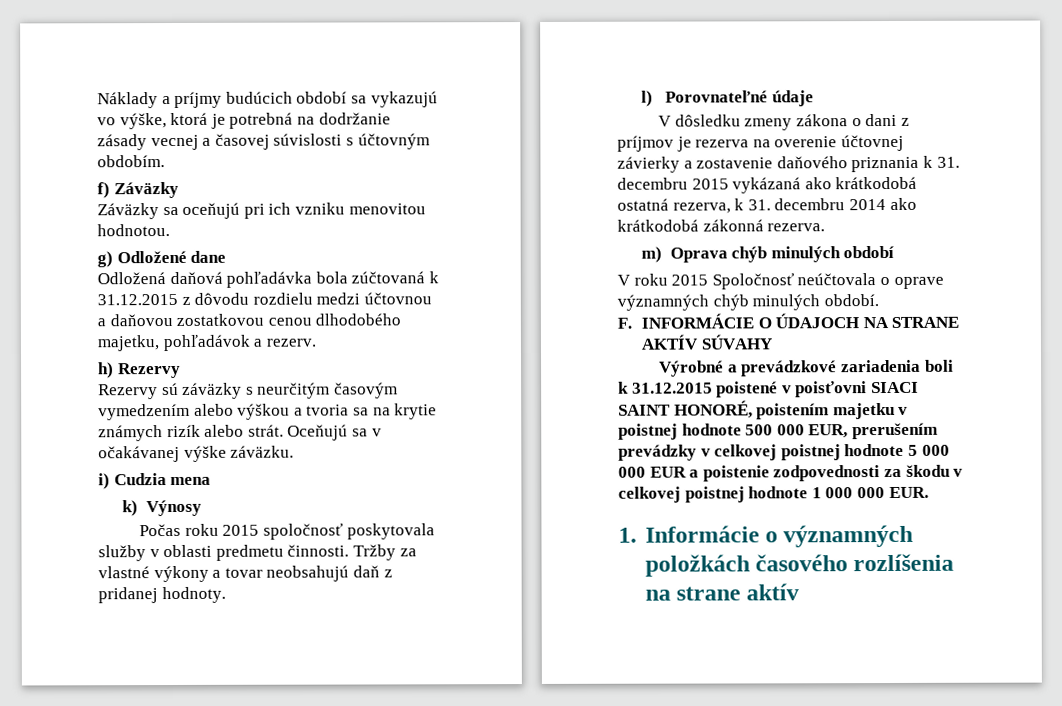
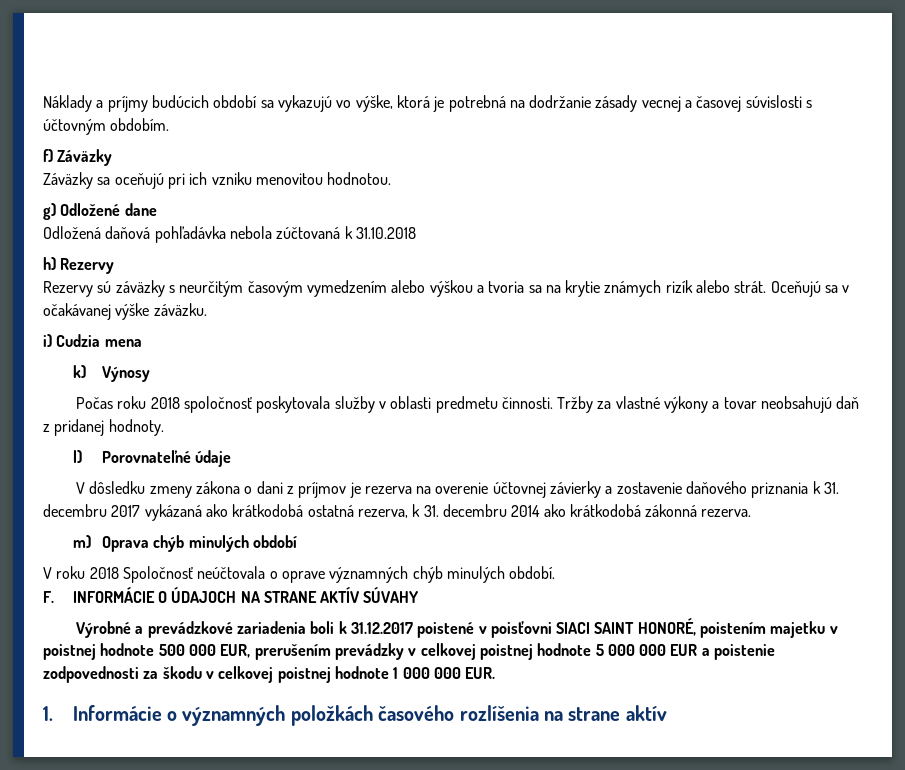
[315,271,348,284] bola -> [229,226,272,239] nebola
[97,292,432,306] [97,313,402,327] [97,334,316,352] 31.12.2015 z dôvodu rozdielu medzi účtovnou a daňovou zostatkovou cenou dlhodobého majetku, pohľadávok a rezerv. -> [355,227,416,239] 31.10.2018
[222,524,260,536] 2015 -> [150,397,180,409] 2018
[691,178,729,190] 2015 -> [111,505,141,517] 2017
[671,274,709,286] 2015 -> [89,567,119,579] 2018
[631,382,713,394] 31.12.2015 -> [350,622,413,634] 31.12.2017

